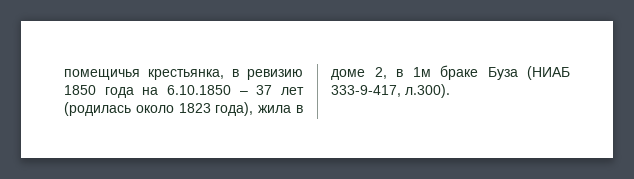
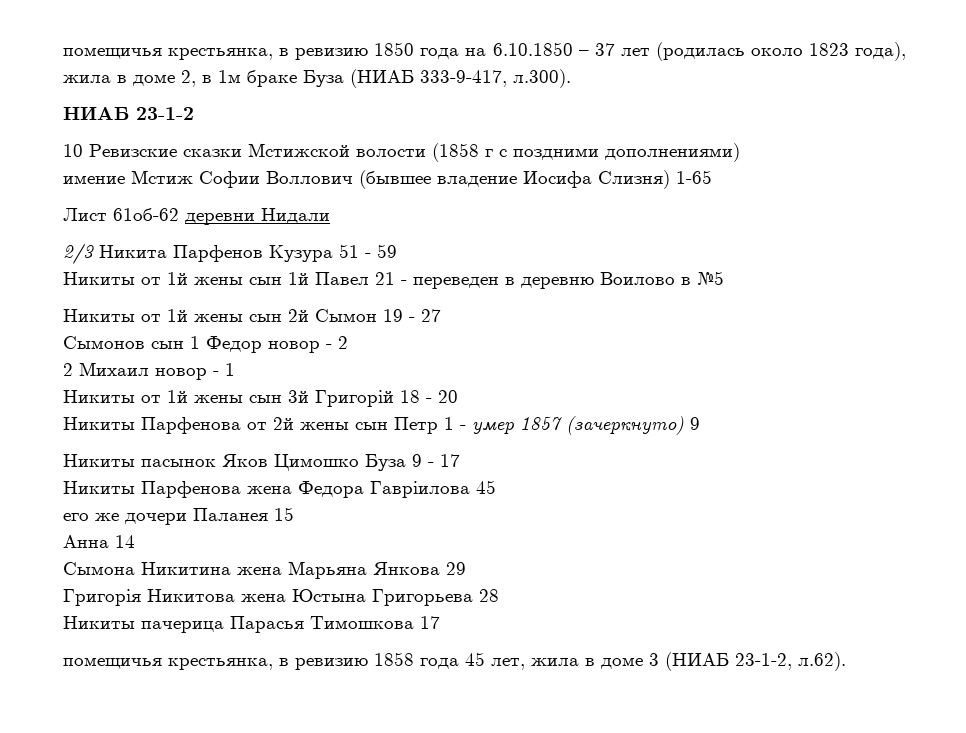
(450, 91) none -> [63,106,194,120] [63,143,740,162] [63,170,712,189] [63,208,330,225] [63,243,397,264] [63,271,724,289] [63,309,441,322] [63,336,348,353] [63,362,235,380] [63,390,458,407] [63,416,700,435] [63,454,460,471] [63,480,496,498] [63,507,294,525] [63,535,135,548] [63,561,466,579] [63,589,499,606] [63,616,440,633] [63,652,846,671] // НИАБ 23-1-2 // 10 Ревизские сказки Мстижской волости (1858 г с поздними дополнениями) // имение Мстиж Софии Воллович (бывшее владение Иосифа Слизня) 1-65 // Лист 61об-62 деревни Нидали // 2/3 Никита Парфенов Кузура 51 - 59 // Никиты от 1й жены сын 1й Павел 21 - переведен в деревню Воилово в №5 // Никиты от 1й жены сын 2й Сымон 19 - 27 // Сымонов сын 1 Федор новор - 2 // 2 Михаил новор - 1 // Никиты от 1й жены сын 3й Григорiй 18 - 20 // Никиты Парфенова от 2й жены сын Петр 1 - умер 1857 (зачеркнуто) 9 // Никиты пасынок Яков Цимошко Буза 9 - 17 // Никиты Парфенова жена Федора Гаврiилова 45 // его же дочери Паланея 15 // Анна 14 // Сымона Никитина жена Марьяна Янкова 29 // Григорiя Никитова жена Юстына Григорьева 28 // Никиты пачерица Парасья Тимошкова 17 // помещичья крестьянка, в ревизию 1858 года 45 лет, жила в доме 3 (НИАБ 23-1-2, л.62).

